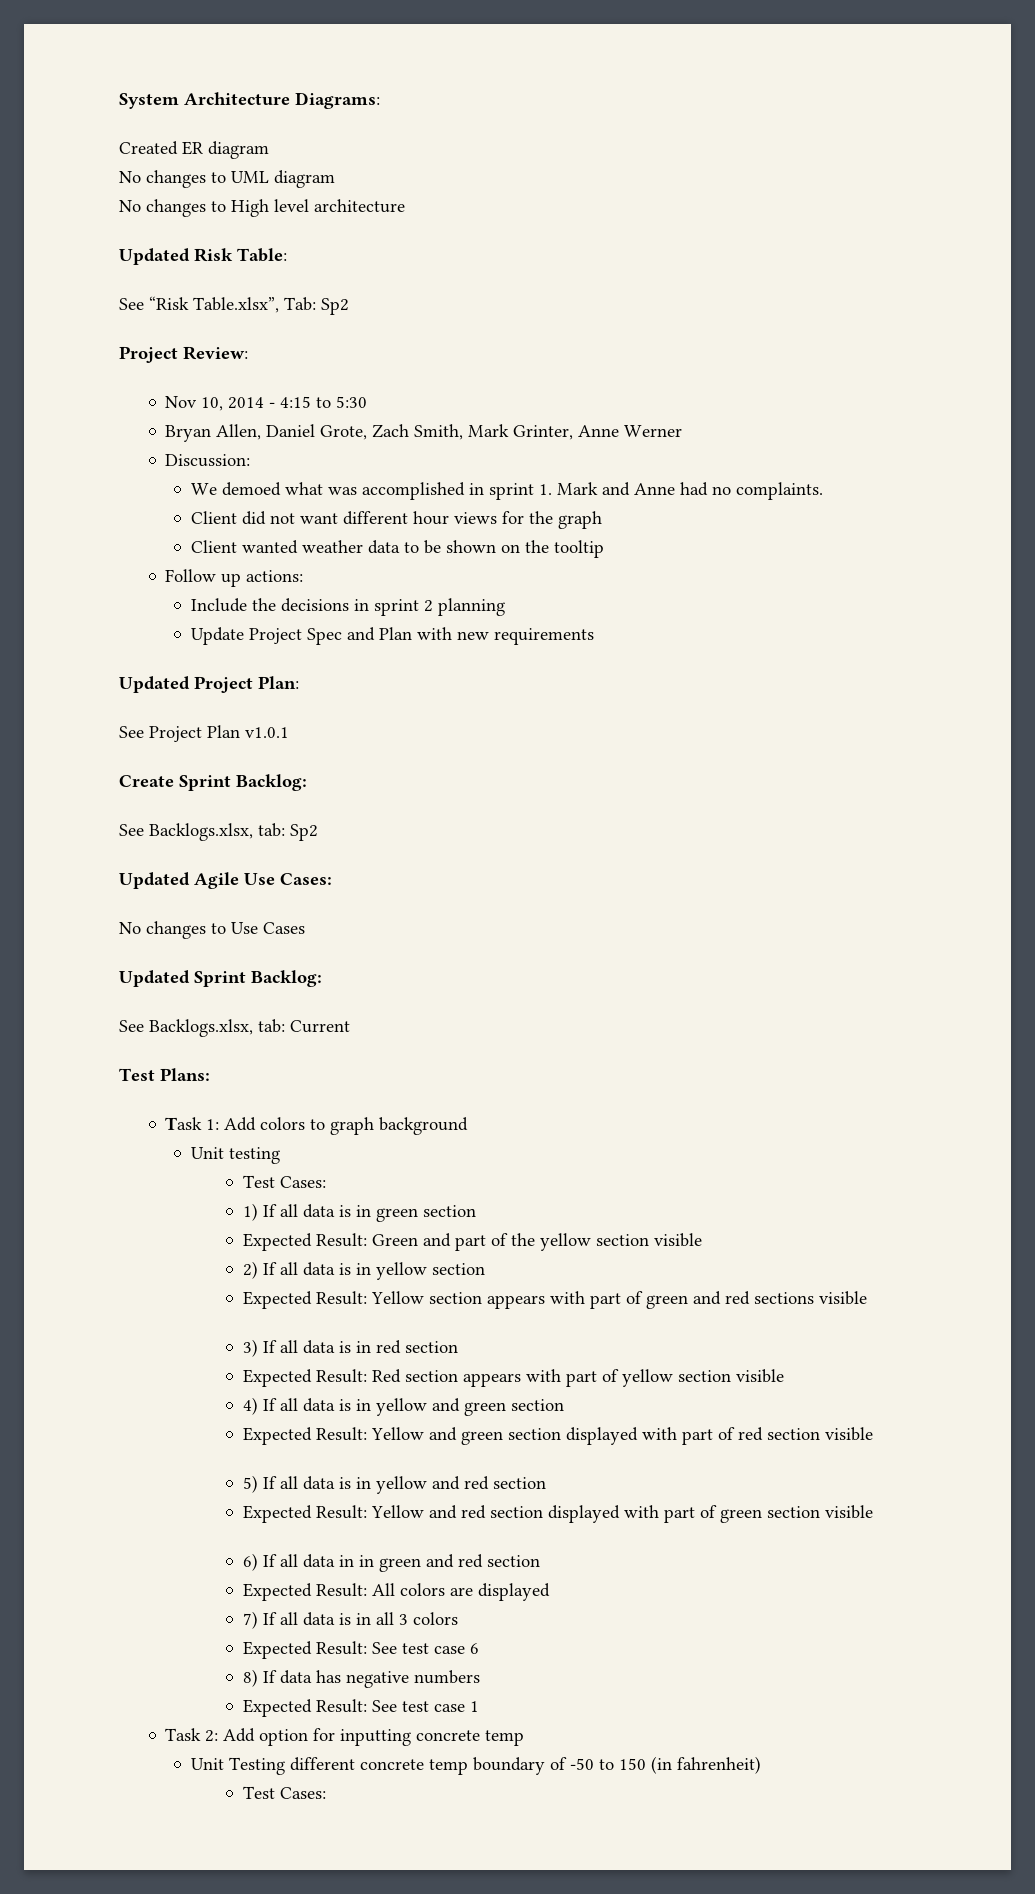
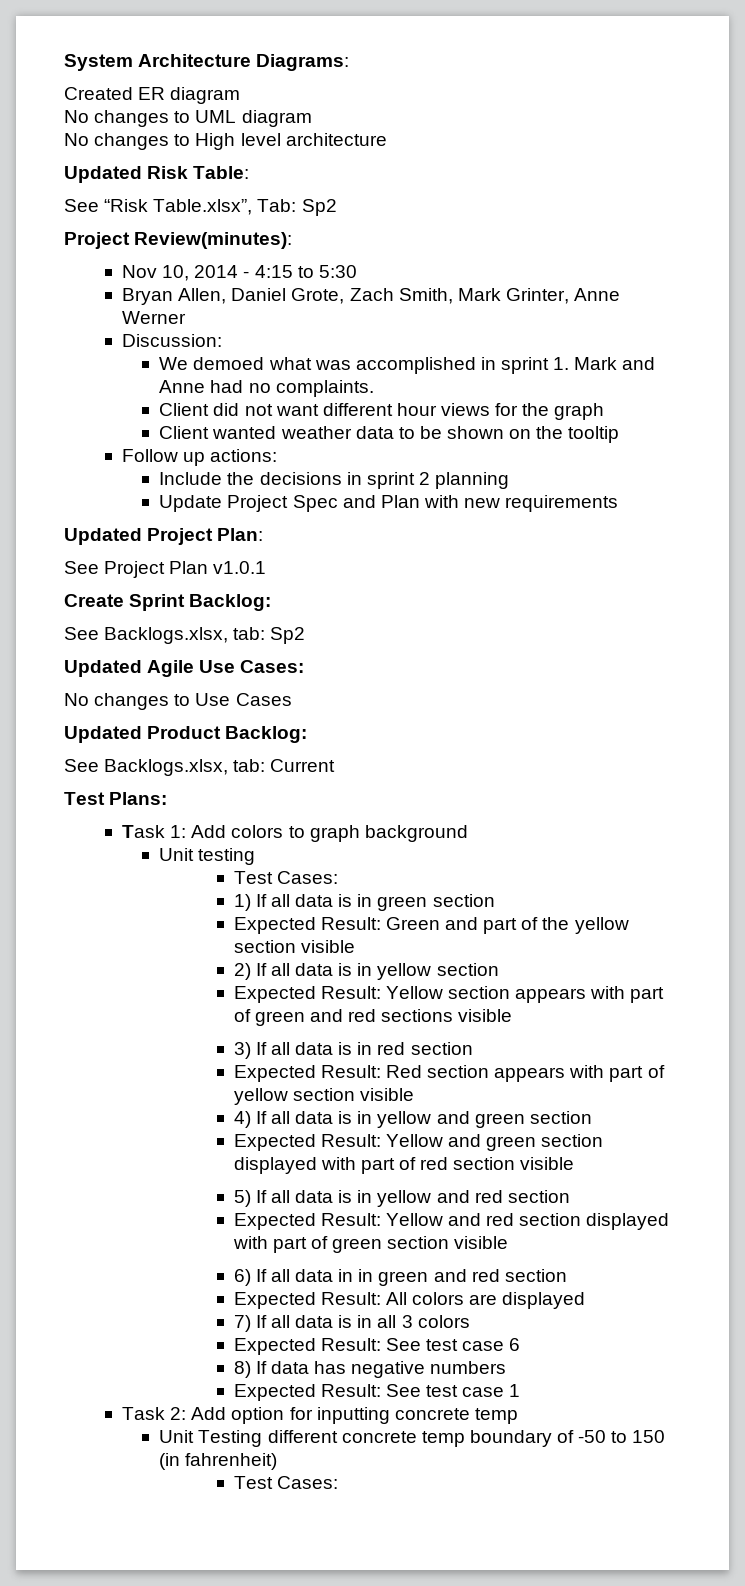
[183,346,248,360] Review: -> [134,232,293,249] Review(minutes):
[194,971,246,987] Sprint -> [147,726,222,739] Product

